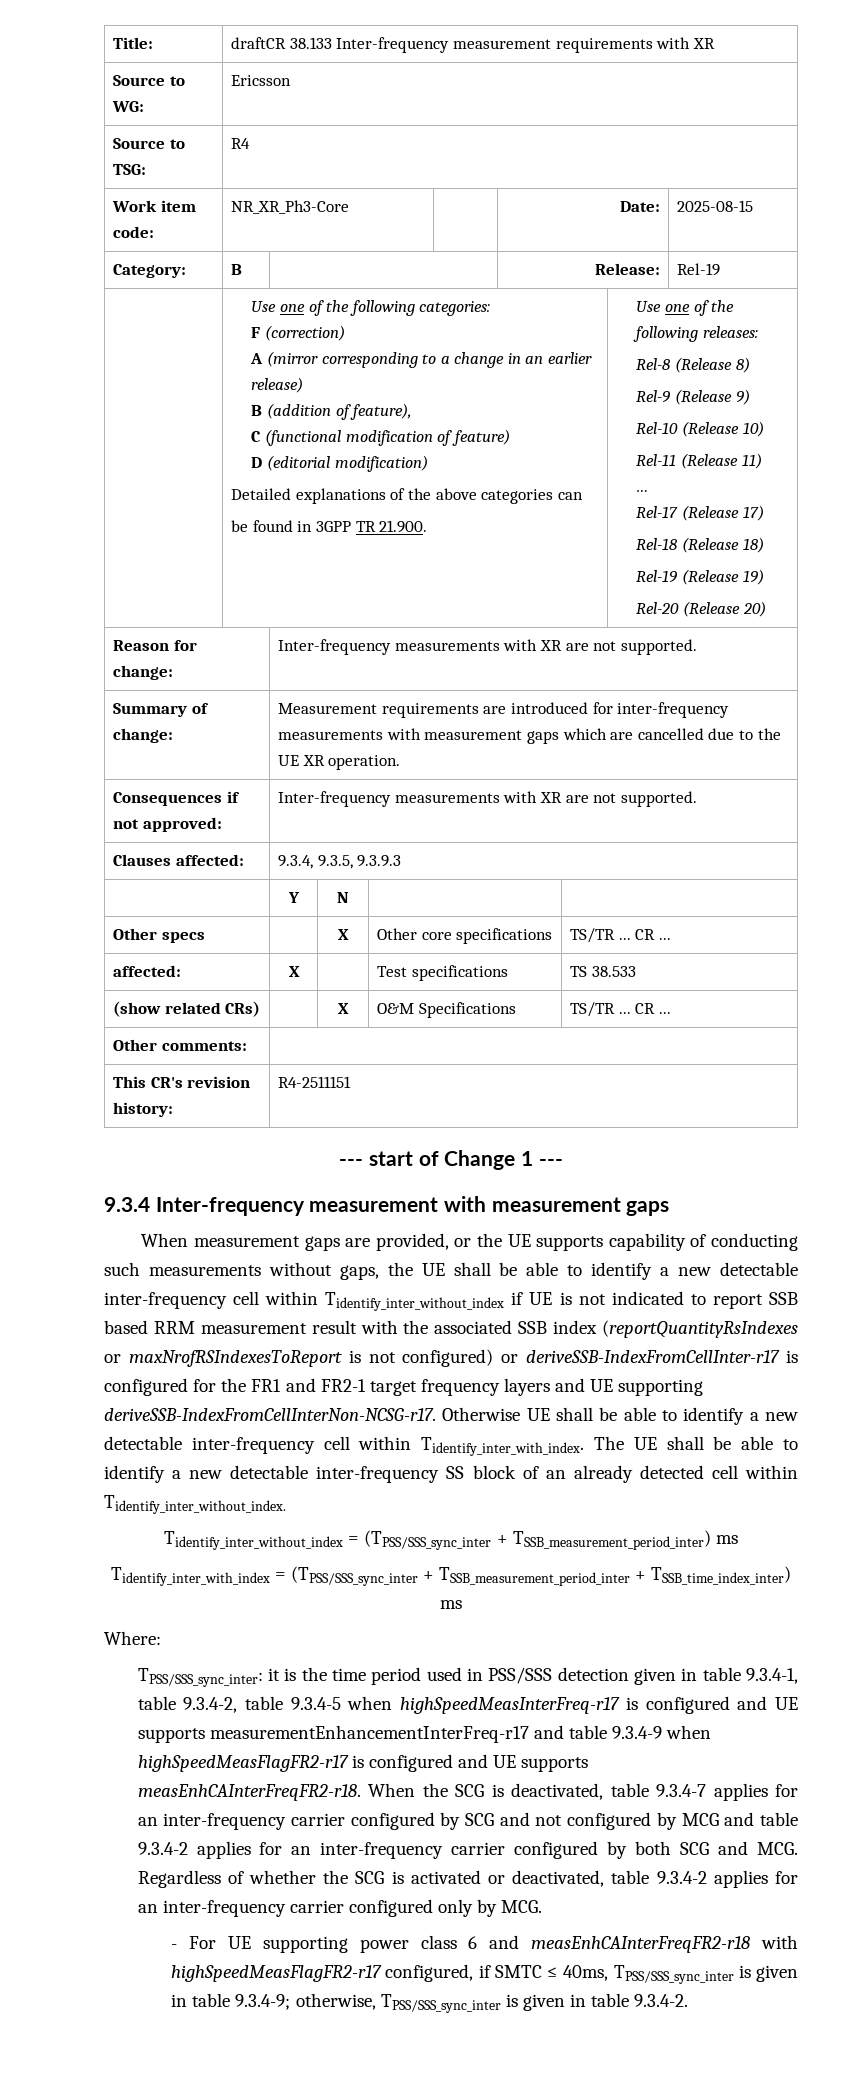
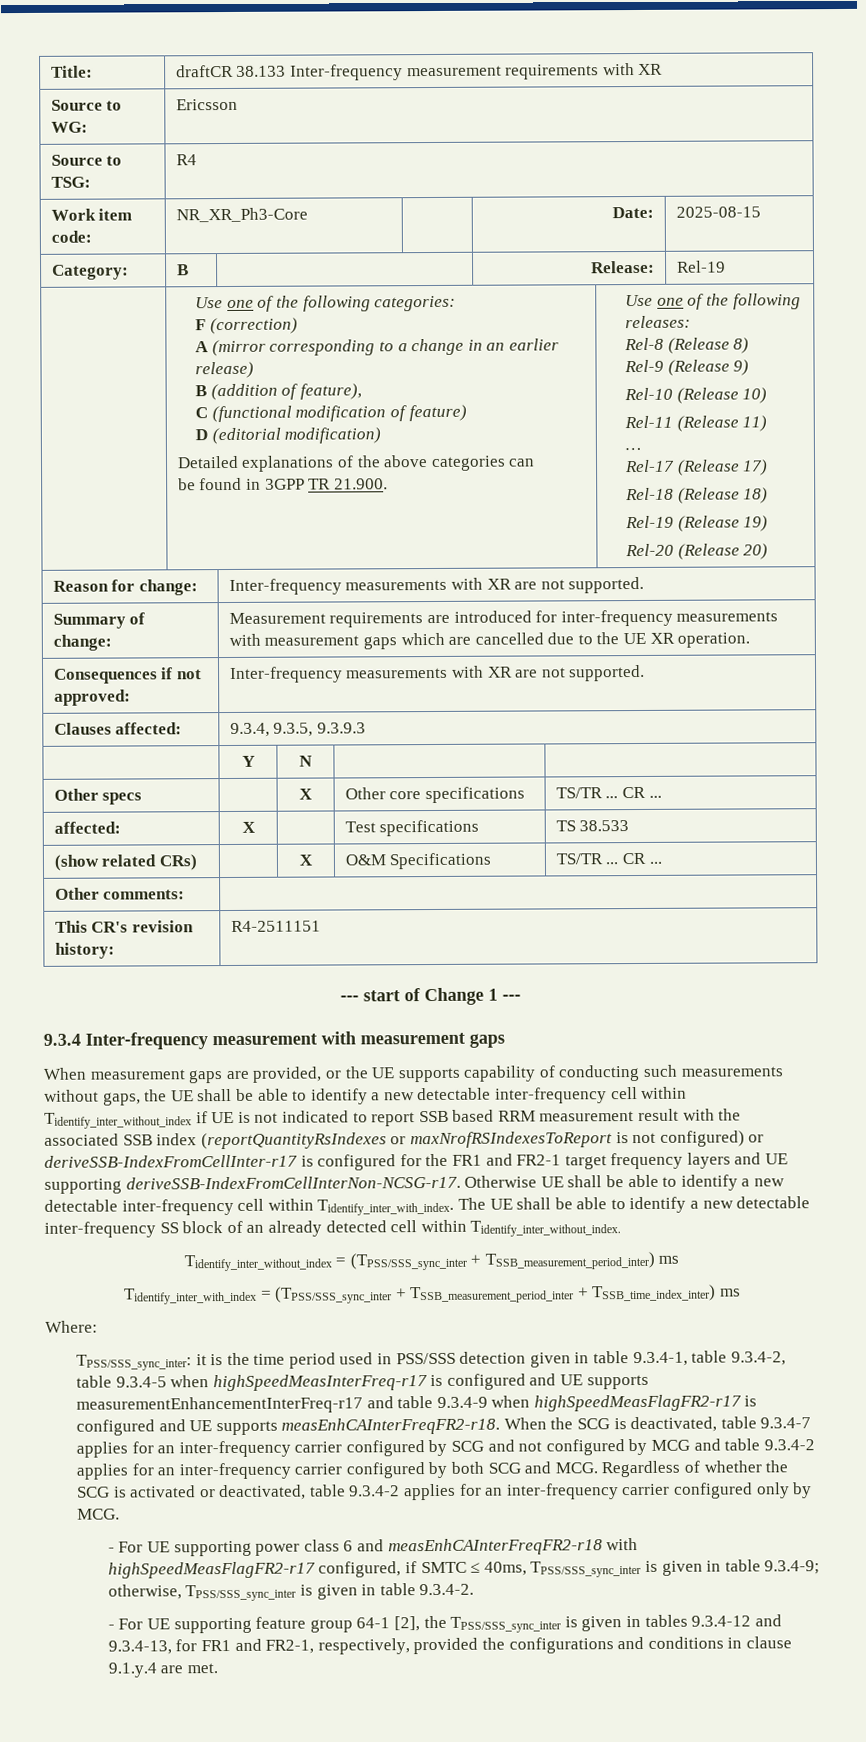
(689, 2000) none -> [107,1614,782,1634] [107,1636,792,1655] [107,1662,219,1678] // - For UE supporting feature group 64-1 [2], the TPSS/SSS_sync_inter is given in tables 9.3.4-12 and 9.3.4-13, for FR1 and FR2-1, respectively, provided the configurations and conditions in clause 9.1.y.4 are met.

